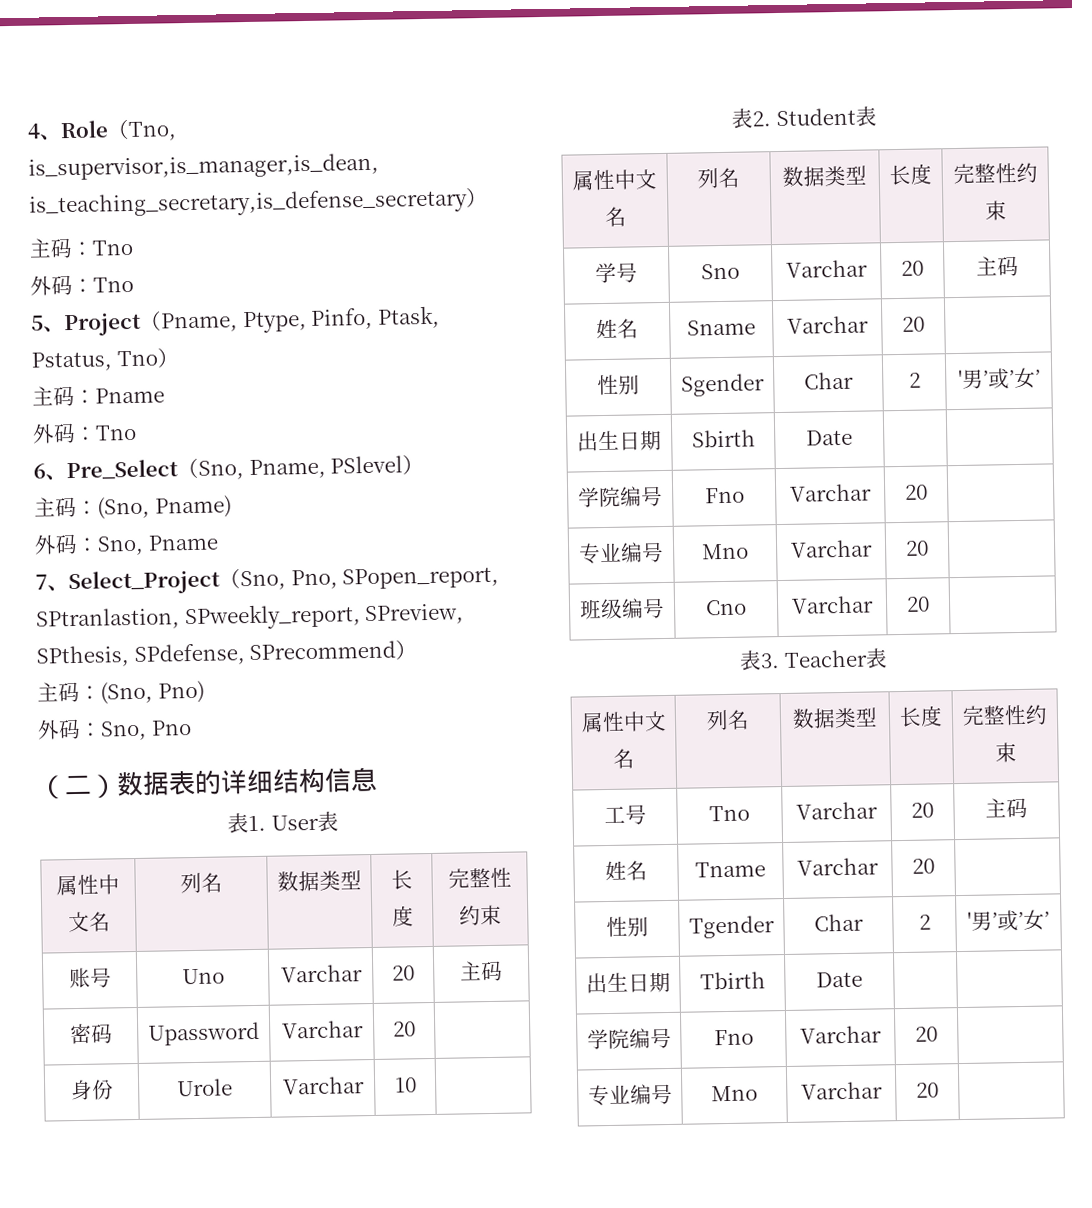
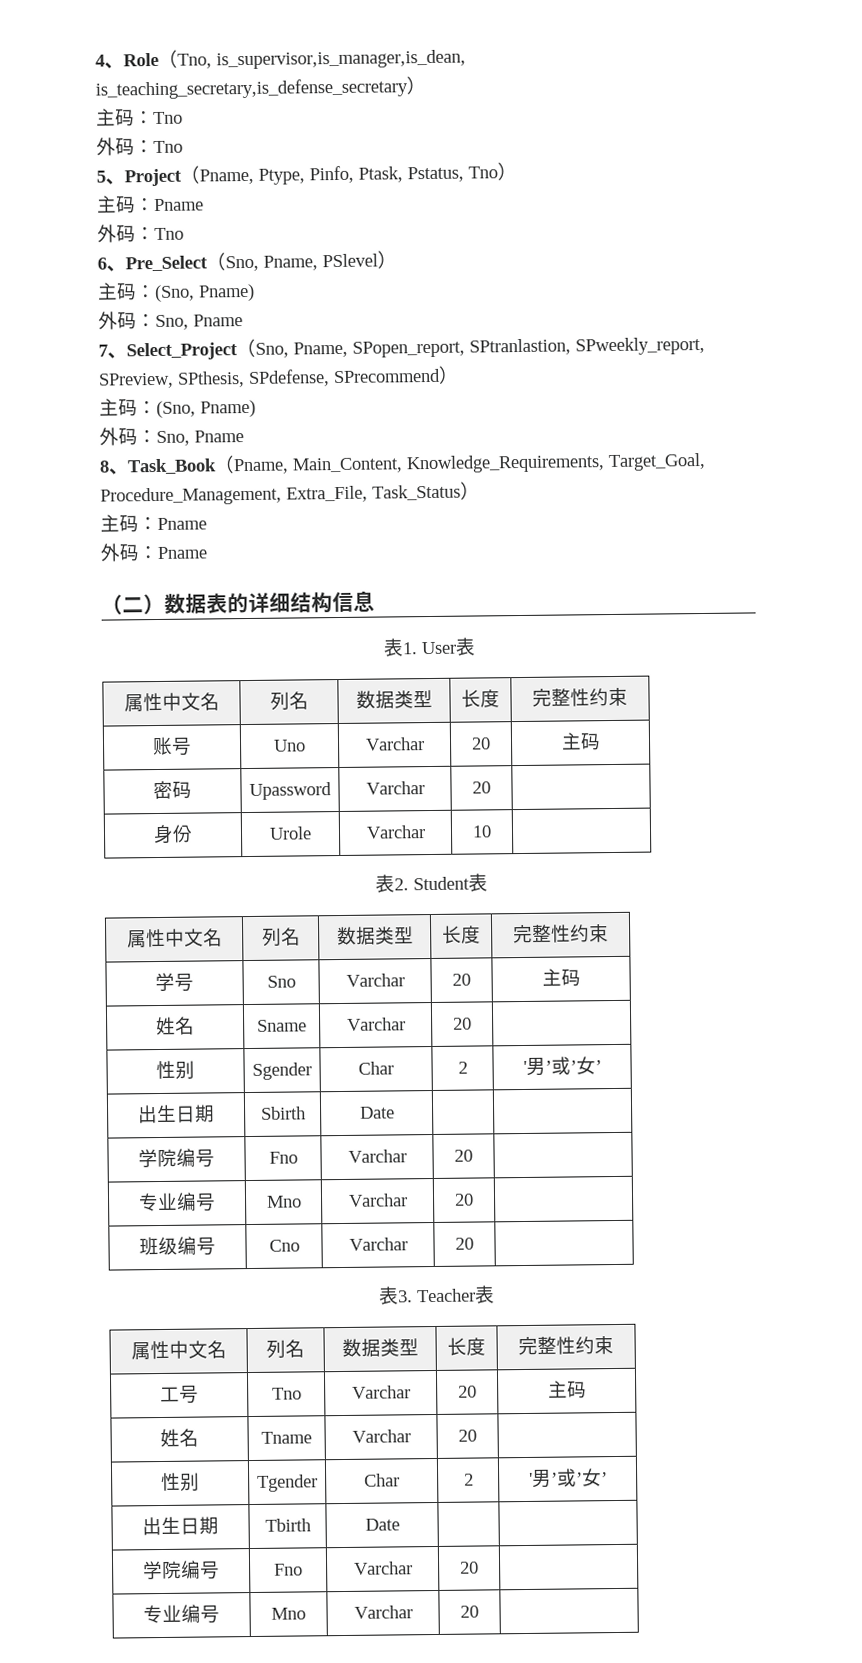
[290,569,338,590] Pno, -> [293,341,348,358] Pname,
[157,680,205,704] [37,718,192,741] Pno) // 外码：Sno, Pno -> [200,399,256,418] [99,427,244,446] [99,452,706,475] [100,481,480,506] [100,514,207,533] [100,543,207,562] Pname) // 外码：Sno, Pname // 8、Task_Book（Pname, Main_Content, Knowledge_Requirements, Target_Goal, Procedure_Management, Extra_File, Task_Status） // 主码：Pname // 外码：Pname

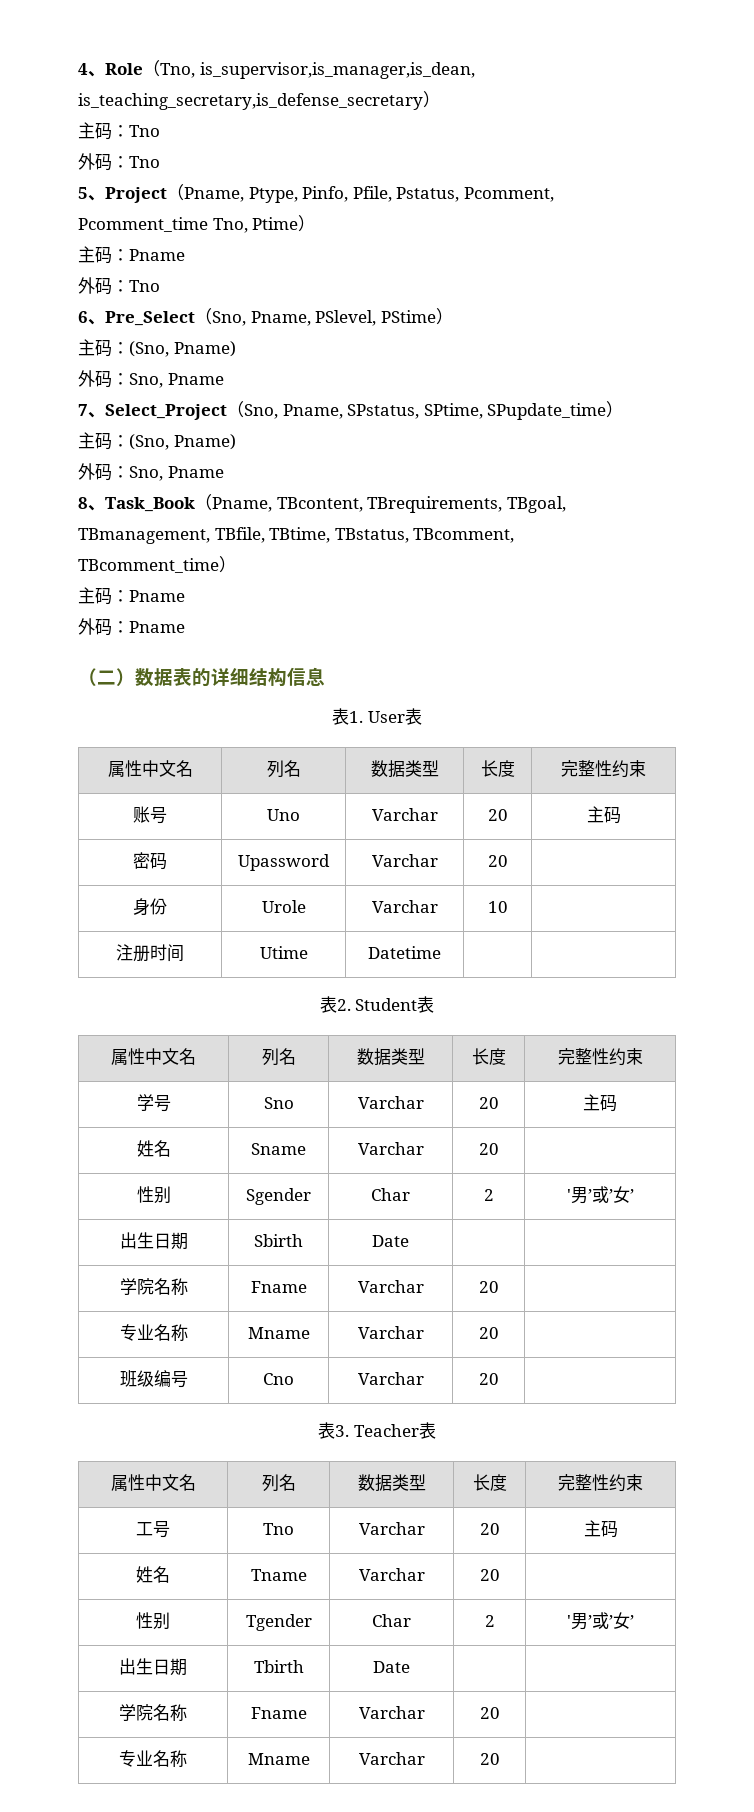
[358,166,498,183] Ptask, Pstatus, Tno -> [352,186,554,202] [78,217,299,233] Pfile, Pstatus, Pcomment, Pcomment_time Tno, Ptime
[322,253,378,268] PSlevel -> [315,310,436,326] PSlevel, PStime
[352,336,705,358] [98,368,441,389] SPopen_report, SPtranlastion, SPweekly_report, SPreview, SPthesis, SPdefense, SPrecommend -> [347,403,607,420] SPstatus, SPtime, SPupdate_time
[292,452,706,474] [100,484,461,506] Main_Content, Knowledge_Requirements, Target_Goal, Procedure_Management, Extra_File, Task_Status -> [276,496,566,513] [78,527,515,544] [78,558,219,573] TBcontent, TBrequirements, TBgoal, TBmanagement, TBfile, TBtime, TBstatus, TBcomment, TBcomment_time
(492, 831) none -> [116,944,184,962] [259,946,308,959] [368,946,442,959] // 注册时间 | Utime | Datetime | |
[176,1148,215,1168] [268,1151,298,1164] [347,1149,407,1163] [454,1149,473,1162] [138,1192,216,1212] [265,1195,302,1208] 编号 | Fno | Varchar | 20 | // 专业编号 | Mno -> [153,1278,188,1295] [250,1281,307,1293] [357,1280,424,1293] [478,1281,499,1293] [119,1324,188,1341] [247,1327,310,1339] 名称 | Fname | Varchar | 20 | // 专业名称 | Mname
[181,1560,220,1580] [274,1563,303,1576] [353,1561,413,1575] [460,1561,479,1574] [143,1604,220,1624] [271,1607,306,1620] 编号 | Fno | Varchar | 20 | // 专业编号 | Mno -> [153,1704,187,1721] [250,1707,307,1719] [358,1706,425,1719] [479,1707,500,1719] [119,1750,187,1767] [247,1753,310,1765] 名称 | Fname | Varchar | 20 | // 专业名称 | Mname

